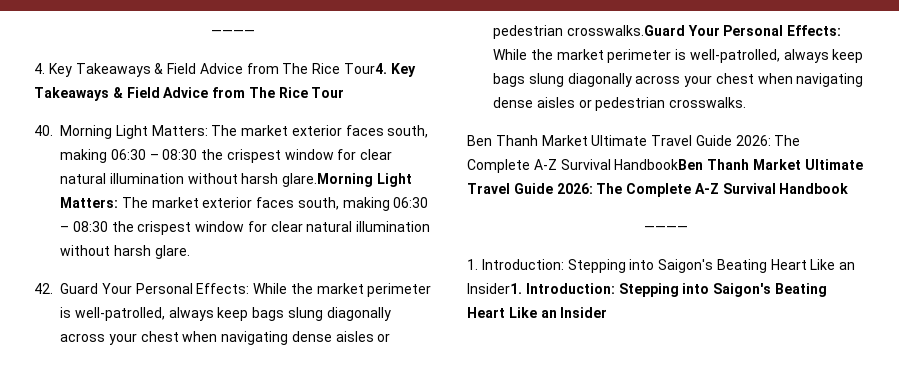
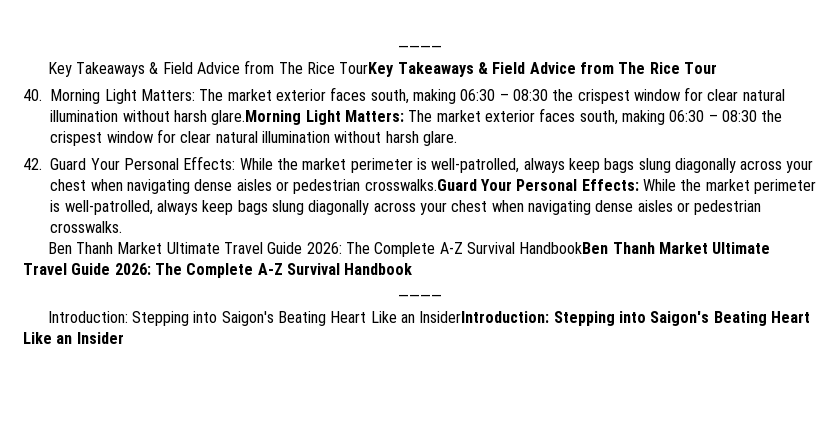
[211,30,255,36] [34,63,416,77] ―――― // 4. Key Takeaways & Field Advice from The Rice Tour4. Key -> [397,45,442,53] [47,60,395,77] ―――― // Key Takeaways & Field Advice from The Rice TourKey
[467,259,856,273] [467,283,615,294] 1. Introduction: Stepping into Saigon's Beating Heart Like an Insider1. Introduction: -> [47,311,550,326] Introduction: Stepping into Saigon's Beating Heart Like an InsiderIntroduction:

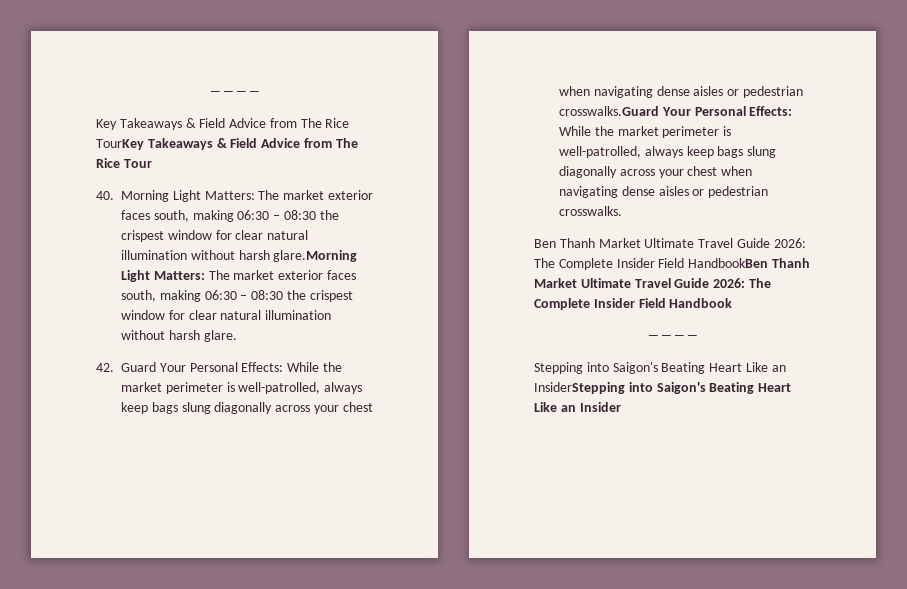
[439,242,515,254] A-Z Survival -> [616,258,685,268] Insider Field
[257,263,340,275] A-Z Survival -> [593,298,666,308] Insider Field
[47,311,615,326] Introduction: Stepping into Saigon's Beating Heart Like an InsiderIntroduction: Stepping -> [534,362,786,374] [534,382,625,394] Stepping into Saigon's Beating Heart Like an InsiderStepping

